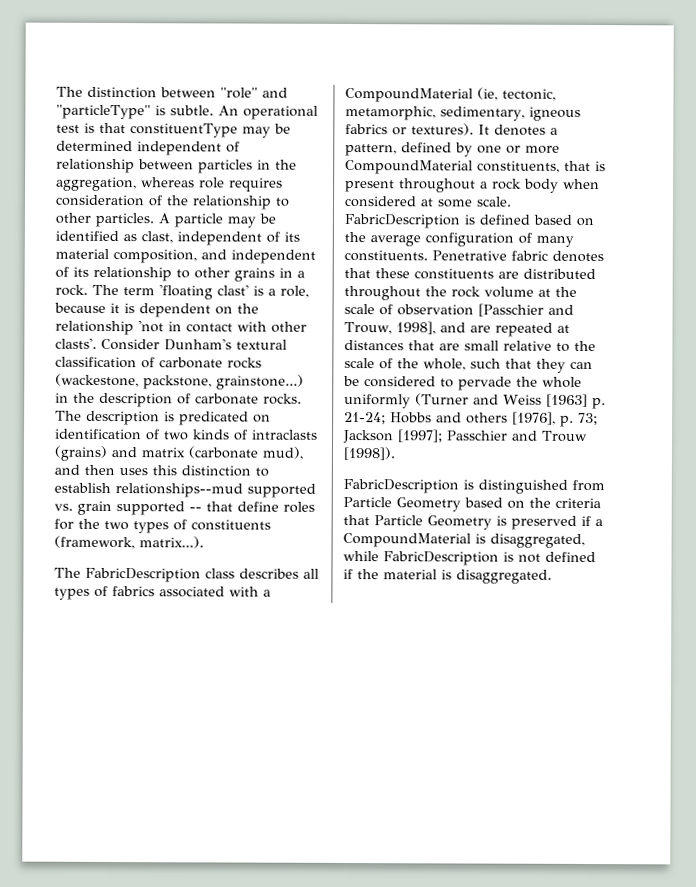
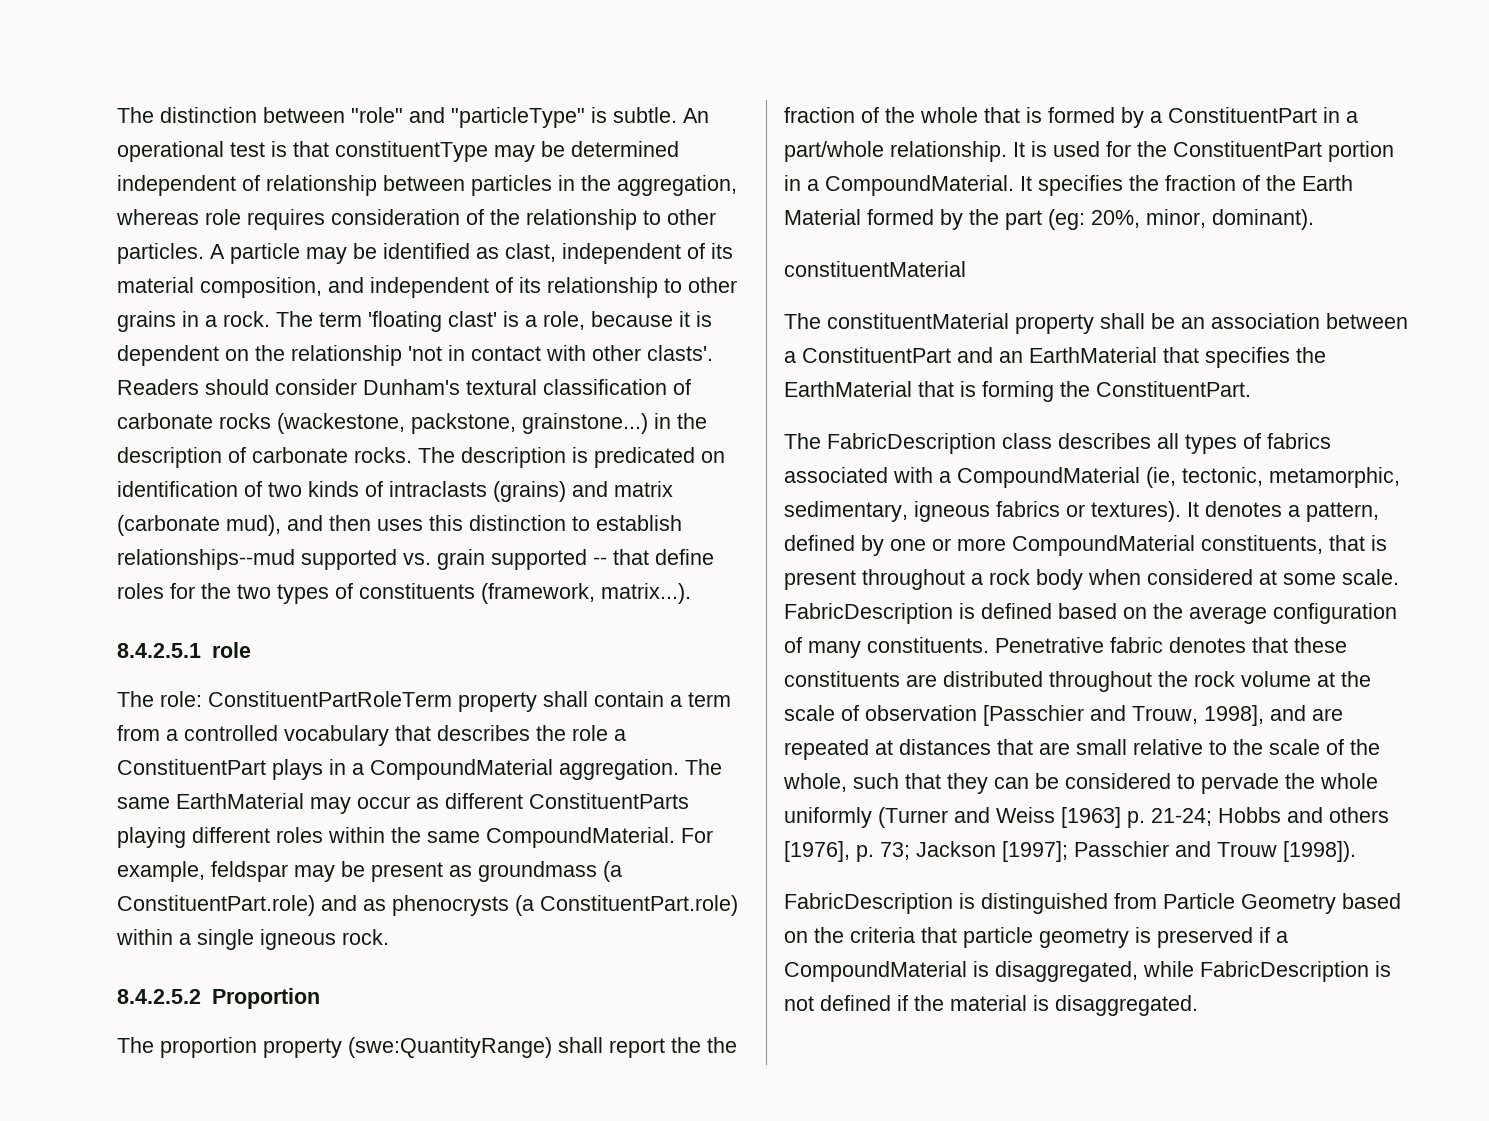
[101,338,160,351] Consider -> [117,379,357,395] Readers should consider
(204, 542) none -> [117,642,251,658] [117,691,731,712] [117,725,626,746] [117,759,722,780] [117,793,689,814] [117,827,713,848] [117,861,622,882] [117,895,738,916] [116,929,389,950] [117,988,320,1009] [117,1037,737,1058] [784,107,1358,128] [784,141,1394,162] [784,175,1353,196] [784,209,1314,230] [784,261,966,277] [784,313,1408,334] [784,347,1326,368] [784,381,1251,402] // 8.4.2.5.1 role // The role: ConstituentPartRoleTerm property shall contain a term from a controlled vocabulary that describes the role a ConstituentPart plays in a CompoundMaterial aggregation. The same EarthMaterial may occur as different ConstituentParts playing different roles within the same CompoundMaterial. For example, feldspar may be present as groundmass (a ConstituentPart.role) and as phenocrysts (a ConstituentPart.role) within a single igneous rock. // 8.4.2.5.2 Proportion // The proportion property (swe:QuantityRange) shall report the the fraction of the whole that is formed by a ConstituentPart in a part/whole relationship. It is used for the ConstituentPart portion in a CompoundMaterial. It specifies the fraction of the Earth Material formed by the part (eg: 20%, minor, dominant). // constituentMaterial // The constituentMaterial property shall be an association between a ConstituentPart and an EarthMaterial that specifies the EarthMaterial that is forming the ConstituentPart.
[374,515,492,530] Particle Geometry -> [963,927,1129,948] particle geometry

